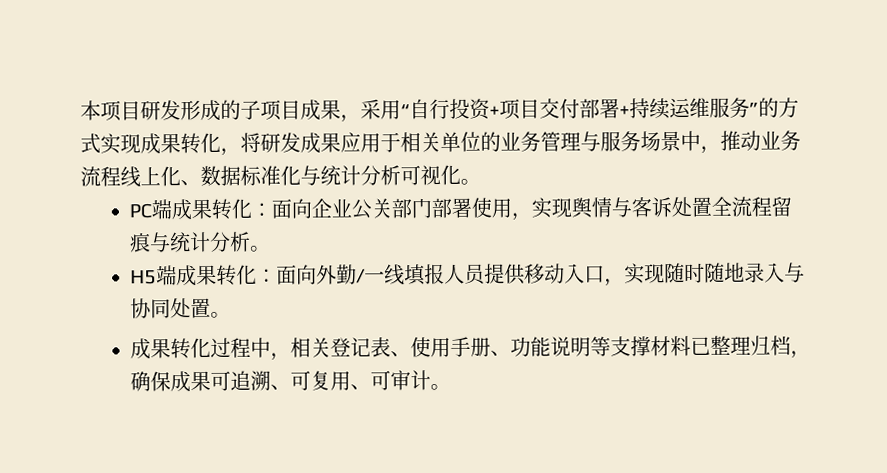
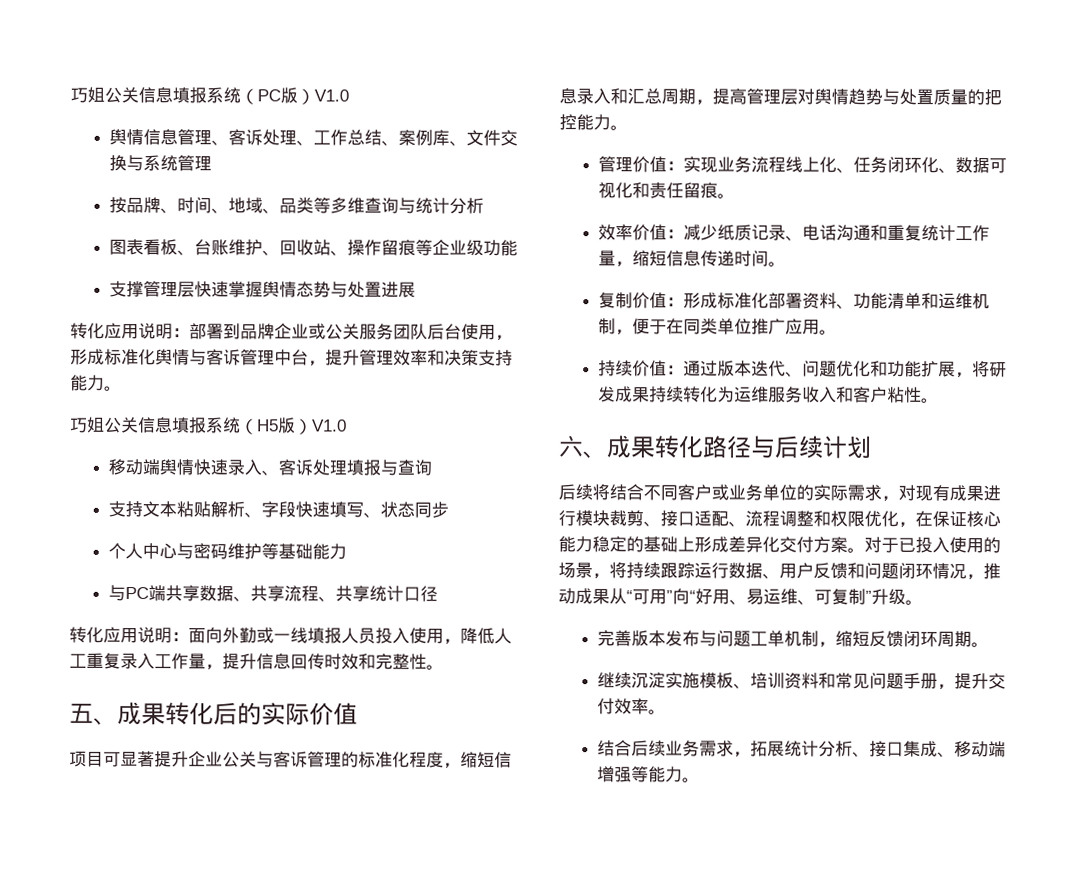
[80,97,799,123] [80,130,801,156] [80,164,481,188] [129,196,793,221] [129,231,272,253] [130,262,806,287] [130,297,232,319] [130,335,812,361] [130,370,432,393] 本项目研发形成的子项目成果，采用“自行投资+项目交付部署+持续运维服务”的方式实现成果转化，将研发成果应用于相关单位的业务管理与服务场景中，推动业务流程线上化、数据标准化与统计分析可视化。 // PC端成果转化：面向企业公关部门部署使用，实现舆情与客诉处置全流程留痕与统计分析。 // H5端成果转化：面向外勤/一线填报人员提供移动入口，实现随时随地录入与协同处置。 // 成果转化过程中，相关登记表、使用手册、功能说明等支撑材料已整理归档，确保成果可追溯、可复用、可审计 -> [70,86,349,105] [109,128,519,146] [109,154,213,172] [109,196,485,214] [109,238,519,256] [109,280,417,298] [70,322,513,341] [70,348,513,367] [70,374,122,391] [70,416,347,435] [108,458,433,476] [108,500,450,518] [108,542,348,560] [108,584,439,602] [69,626,512,645] [69,652,444,671] [69,701,358,726] [69,750,512,769] [559,88,1002,106] [559,114,628,131] [598,156,1008,174] [598,182,736,199] [598,224,991,242] [598,250,787,268] [598,292,991,310] [598,318,838,336] [598,360,1008,379] [598,386,940,403] [558,435,872,459] [558,484,1001,502] [558,510,1001,528] [558,536,1001,554] [558,562,1001,581] [558,588,923,605] [597,630,990,648] [597,672,1007,691] [597,698,667,715] [597,740,1007,758] [597,766,684,783] 巧姐公关信息填报系统（PC版）V1.0 // 舆情信息管理、客诉处理、工作总结、案例库、文件交换与系统管理 // 按品牌、时间、地域、品类等多维查询与统计分析 // 图表看板、台账维护、回收站、操作留痕等企业级功能 // 支撑管理层快速掌握舆情态势与处置进展 // 转化应用说明：部署到品牌企业或公关服务团队后台使用，形成标准化舆情与客诉管理中台，提升管理效率和决策支持能力。 // 巧姐公关信息填报系统（H5版）V1.0 // 移动端舆情快速录入、客诉处理填报与查询 // 支持文本粘贴解析、字段快速填写、状态同步 // 个人中心与密码维护等基础能力 // 与PC端共享数据、共享流程、共享统计口径 // 转化应用说明：面向外勤或一线填报人员投入使用，降低人工重复录入工作量，提升信息回传时效和完整性。 // 五、成果转化后的实际价值 // 项目可显著提升企业公关与客诉管理的标准化程度，缩短信息录入和汇总周期，提高管理层对舆情趋势与处置质量的把控能力。 // 管理价值：实现业务流程线上化、任务闭环化、数据可视化和责任留痕。 // 效率价值：减少纸质记录、电话沟通和重复统计工作量，缩短信息传递时间。 // 复制价值：形成标准化部署资料、功能清单和运维机制，便于在同类单位推广应用。 // 持续价值：通过版本迭代、问题优化和功能扩展，将研发成果持续转化为运维服务收入和客户粘性。 // 六、成果转化路径与后续计划 // 后续将结合不同客户或业务单位的实际需求，对现有成果进行模块裁剪、接口适配、流程调整和权限优化，在保证核心能力稳定的基础上形成差异化交付方案。对于已投入使用的场景，将持续跟踪运行数据、用户反馈和问题闭环情况，推动成果从“可用”向“好用、易运维、可复制”升级。 // 完善版本发布与问题工单机制，缩短反馈闭环周期。 // 继续沉淀实施模板、培训资料和常见问题手册，提升交付效率。 // 结合后续业务需求，拓展统计分析、接口集成、移动端增强等能力

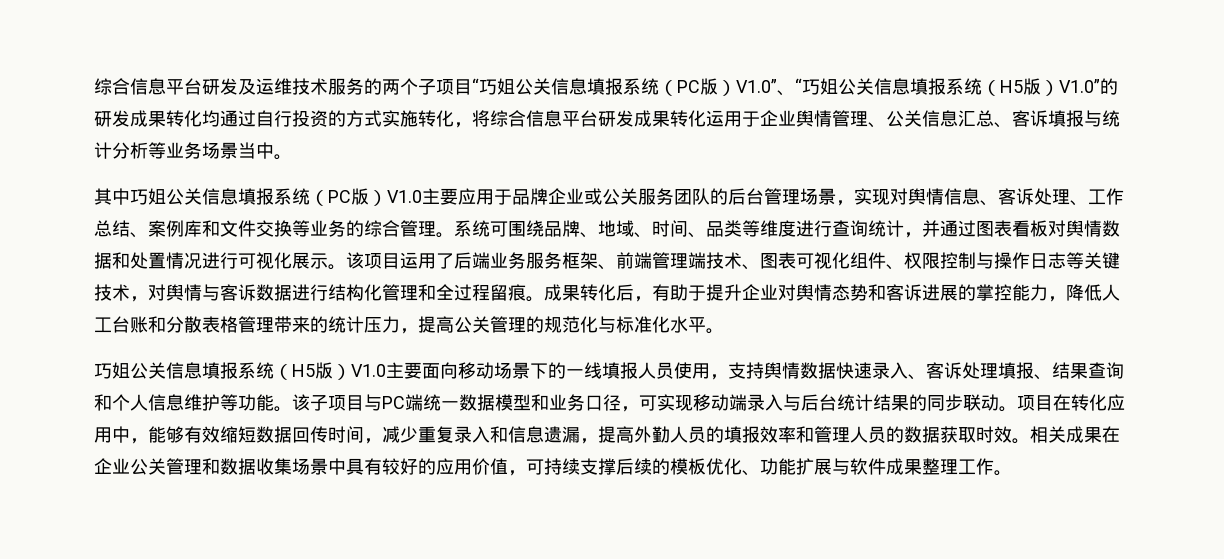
(70, 95) none -> [94,78,1118,96] [94,110,1120,128] [94,142,292,160] [94,188,130,205] 综合信息平台研发及运维技术服务的两个子项目“巧姐公关信息填报系统（PC版）V1.0”、“巧姐公关信息填报系统（H5版）V1.0”的研发成果转化均通过自行投资的方式实施转化，将综合信息平台研发成果转化运用于企业舆情管理、公关信息汇总、客诉填报与统计分析等业务场景当中。 // 其中
(349, 95) // -> [422,188,908,206] 主要应用于品牌企业或公关服务团队的后台管理场景，实现对
[177,129,213,146] 管理 -> (980, 196) none
[449,140,468,146] 、 -> [202,220,220,237] 和
[126,154,213,172] [109,196,485,214] [109,238,519,256] [109,280,417,298] [70,322,513,341] [70,348,513,367] [70,374,105,391] 与系统管理 // 按品牌、时间、地域、品类等多维查询与统计分析 // 图表看板、台账维护、回收站、操作留痕等企业级功能 // 支撑管理层快速掌握舆情态势与处置进展 // 转化应用说明：部署到品牌企业或公关服务团队后台使用，形成标准化舆情与客诉管理中台，提升管理效率和决策支持能力 -> [292,220,1120,238] [94,252,1120,270] [94,284,1120,302] [94,316,706,334] 等业务的综合管理。系统可围绕品牌、地域、时间、品类等维度进行查询统计，并通过图表看板对舆情数据和处置情况进行可视化展示。该项目运用了后端业务服务框架、前端管理端技术、图表可视化组件、权限控制与操作日志等关键技术，对舆情与客诉数据进行结构化管理和全过程留痕。成果转化后，有助于提升企业对舆情态势和客诉进展的掌控能力，降低人工台账和分散表格管理带来的统计压力，提高公关管理的规范化与标准化水平
[108,458,195,476] // 移动端舆情 -> [386,362,836,380] 主要面向移动场景下的一线填报人员使用，支持舆情数据
[380,459,433,476] [108,500,450,518] [108,542,348,560] [108,584,439,602] [69,626,512,645] [69,652,444,671] [69,701,358,726] [69,750,512,769] [559,88,1002,106] [559,114,628,131] [598,156,1008,174] [598,182,736,199] [598,224,991,242] [598,250,787,268] [598,292,991,310] [598,318,838,336] [598,360,1008,379] [598,386,940,403] [558,435,872,459] [558,484,1001,502] [558,510,1001,528] [558,536,1001,554] [558,562,1001,581] [558,588,923,605] [597,630,990,648] [597,672,1007,691] [597,698,667,715] [597,740,1007,758] [597,766,684,783] 与查询 // 支持文本粘贴解析、字段快速填写、状态同步 // 个人中心与密码维护等基础能力 // 与PC端共享数据、共享流程、共享统计口径 // 转化应用说明：面向外勤或一线填报人员投入使用，降低人工重复录入工作量，提升信息回传时效和完整性。 // 五、成果转化后的实际价值 // 项目可显著提升企业公关与客诉管理的标准化程度，缩短信息录入和汇总周期，提高管理层对舆情趋势与处置质量的把控能力。 // 管理价值：实现业务流程线上化、任务闭环化、数据可视化和责任留痕。 // 效率价值：减少纸质记录、电话沟通和重复统计工作量，缩短信息传递时间。 // 复制价值：形成标准化部署资料、功能清单和运维机制，便于在同类单位推广应用。 // 持续价值：通过版本迭代、问题优化和功能扩展，将研发成果持续转化为运维服务收入和客户粘性。 // 六、成果转化路径与后续计划 // 后续将结合不同客户或业务单位的实际需求，对现有成果进行模块裁剪、接口适配、流程调整和权限优化，在保证核心能力稳定的基础上形成差异化交付方案。对于已投入使用的场景，将持续跟踪运行数据、用户反馈和问题闭环情况，推动成果从“可用”向“好用、易运维、可复制”升级。 // 完善版本发布与问题工单机制，缩短反馈闭环周期。 // 继续沉淀实施模板、培训资料和常见问题手册，提升交付效率。 // 结合后续业务需求，拓展统计分析、接口集成、移动端增强等能力 -> [1034,362,1124,380] [94,394,1125,412] [94,426,1120,444] [94,458,994,476] 、结果查询和个人信息维护等功能。该子项目与PC端统一数据模型和业务口径，可实现移动端录入与后台统计结果的同步联动。项目在转化应用中，能够有效缩短数据回传时间，减少重复录入和信息遗漏，提高外勤人员的填报效率和管理人员的数据获取时效。相关成果在企业公关管理和数据收集场景中具有较好的应用价值，可持续支撑后续的模板优化、功能扩展与软件成果整理工作

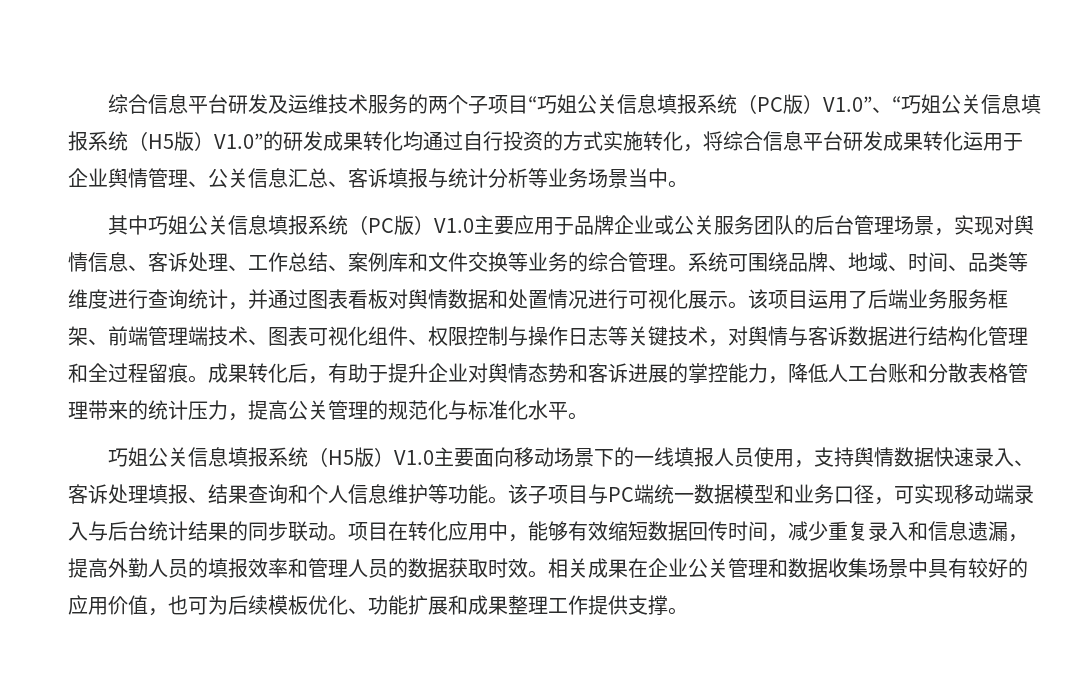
[526,458,670,475] 可持续支撑后续的 -> [168,595,268,615] 也可为后续
[832,458,886,475] 与软件 -> [448,595,468,615] 和
(994, 466) none -> [588,595,668,615] 提供支撑

